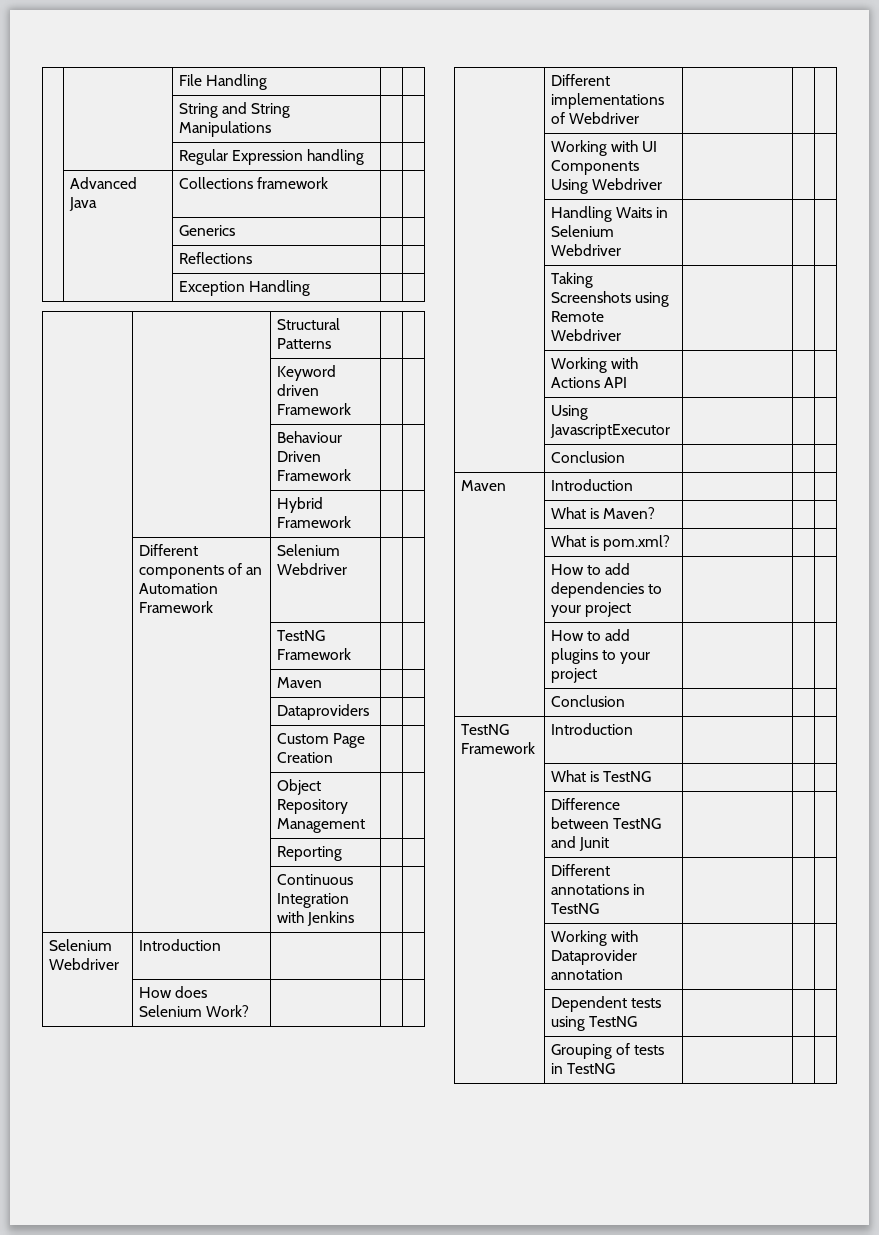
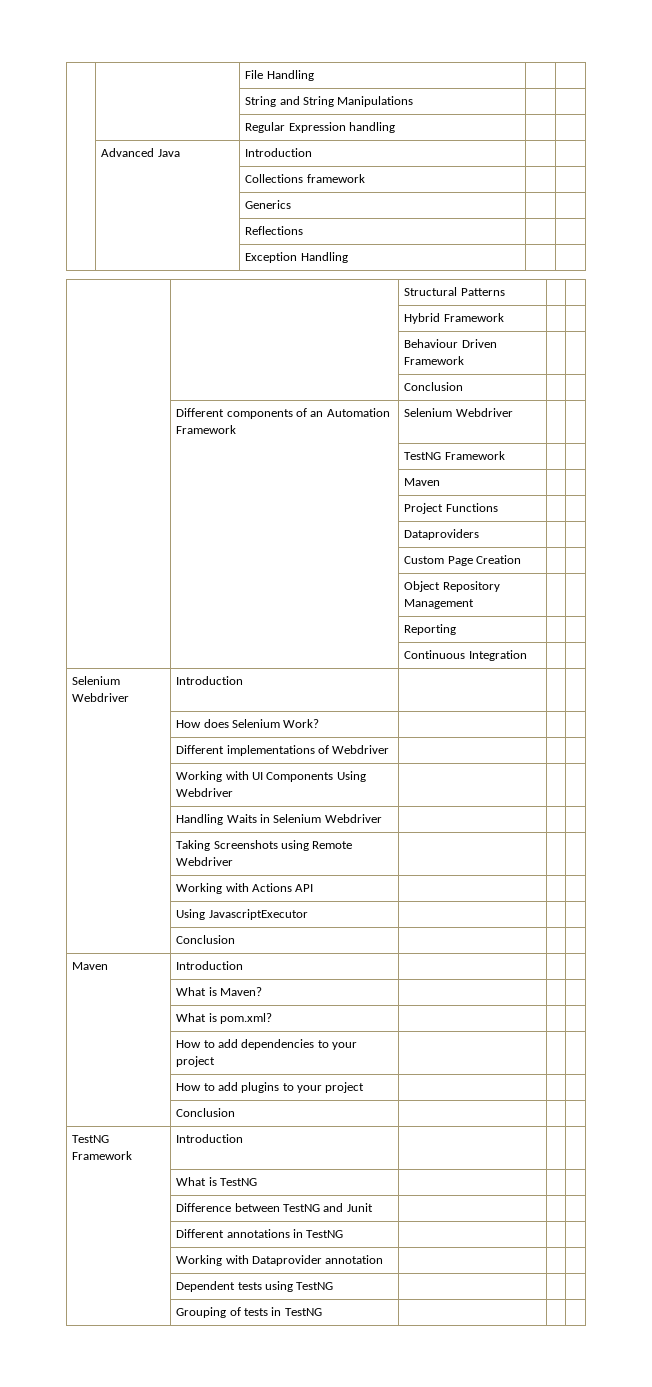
(98, 204) none -> [245,148,313,157] | Introduction | | // |
[277,365,337,381] [277,384,320,396] Keyword driven -> [404,313,441,324] Hybrid
[277,497,324,513] [277,516,352,528] Hybrid Framework -> [404,382,464,391] Conclusion
(323, 682) none -> [404,503,498,514] // | | Project Functions | |
[277,911,355,926] with Jenkins -> (527, 655) none

